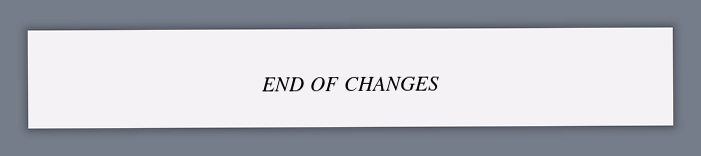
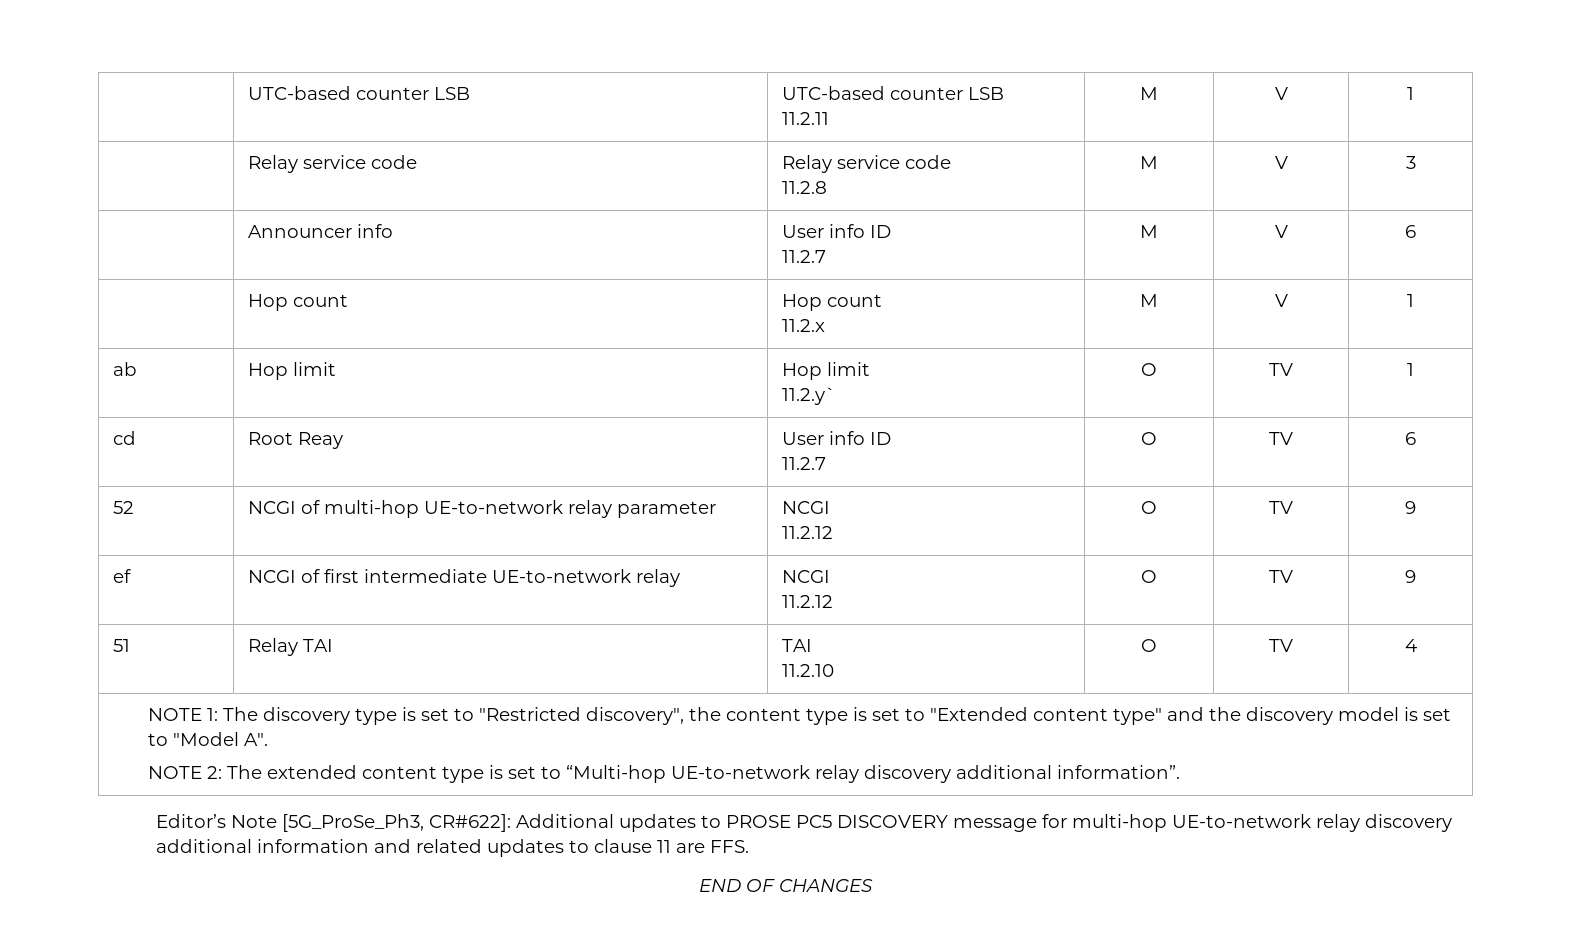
(260, 84) none -> [247,86,470,100] [781,86,1004,100] [781,112,829,125] [1140,87,1158,100] [1274,87,1288,100] [1407,87,1414,100] [247,155,417,173] [781,155,951,173] [781,181,827,194] [1140,156,1158,169] [1274,156,1288,169] [1405,156,1416,169] [247,224,393,238] [781,224,891,238] [781,250,826,263] [1140,225,1158,238] [1274,225,1288,238] [1405,225,1416,238] [247,294,348,311] [781,294,882,311] [781,319,825,332] [1140,294,1158,307] [1274,294,1288,307] [1407,294,1414,307] [112,362,137,376] [247,362,336,380] [781,362,870,380] [781,387,836,405] [1141,363,1157,376] [1269,363,1293,376] [1407,363,1414,376] [112,431,136,445] [247,432,343,449] [781,431,891,445] [781,457,826,470] [1141,432,1157,445] [1269,432,1293,445] [1405,432,1416,445] [112,501,134,514] [247,500,716,518] [781,501,830,514] [781,526,833,539] [1141,501,1157,514] [1269,501,1293,514] [1405,501,1416,514] [112,569,131,583] [247,569,680,587] [781,570,830,583] [781,595,833,608] [1141,570,1157,583] [1269,570,1293,583] [1405,570,1416,583] [112,639,130,652] [247,638,333,656] [781,639,812,652] [781,664,834,677] [1141,639,1157,652] [1269,639,1293,652] [1404,639,1417,652] [147,707,1451,725] [147,732,268,746] [147,765,1180,783] [156,814,1453,832] [156,839,750,857] | UTC-based counter LSB | UTC-based counter LSB // 11.2.11 | M | V | 1 // | Relay service code | Relay service code // 11.2.8 | M | V | 3 // | Announcer info | User info ID // 11.2.7 | M | V | 6 // | Hop count | Hop count // 11.2.x | M | V | 1 // ab | Hop limit | Hop limit // 11.2.y` | O | TV | 1 // cd | Root Reay | User info ID // 11.2.7 | O | TV | 6 // 52 | NCGI of multi-hop UE-to-network relay parameter | NCGI // 11.2.12 | O | TV | 9 // ef | NCGI of first intermediate UE-to-network relay | NCGI // 11.2.12 | O | TV | 9 // 51 | Relay TAI | TAI // 11.2.10 | O | TV | 4 // NOTE 1: The discovery type is set to "Restricted discovery", the content type is set to "Extended content type" and the discovery model is set to "Model A". // NOTE 2: The extended content type is set to “Multi-hop UE-to-network relay discovery additional information”. // Editor’s Note [5G_ProSe_Ph3, CR#622]: Additional updates to PROSE PC5 DISCOVERY message for multi-hop UE-to-network relay discovery additional information and related updates to clause 11 are FFS. //

